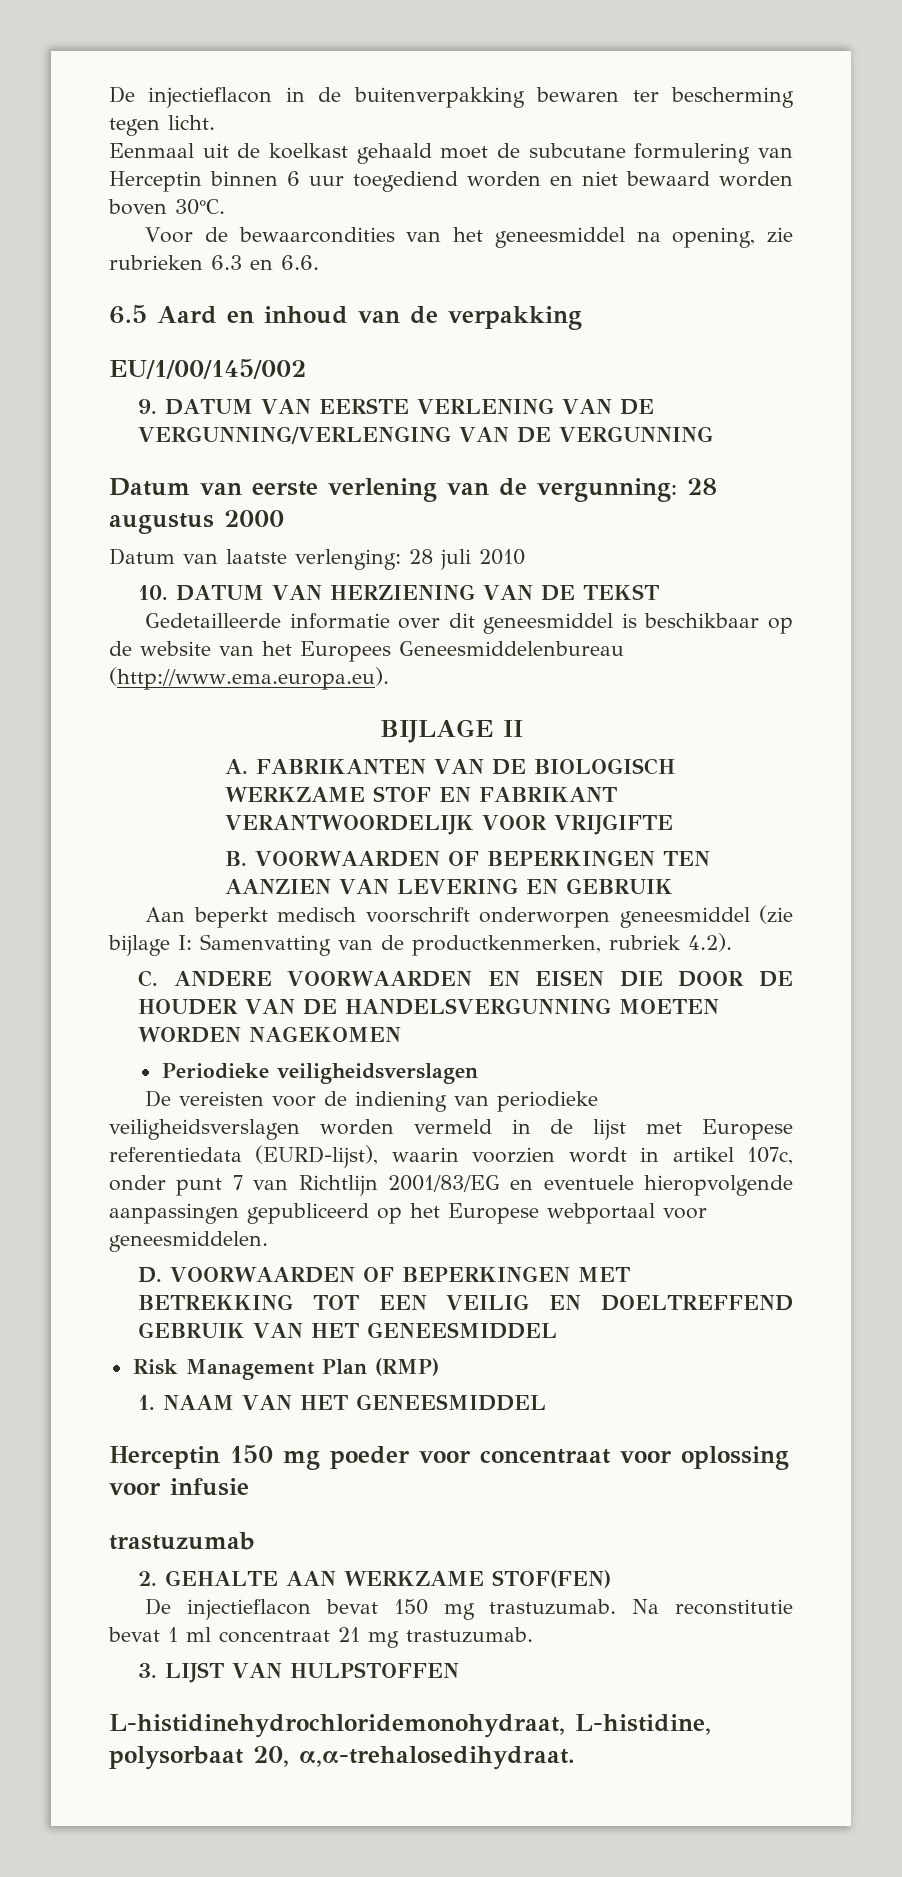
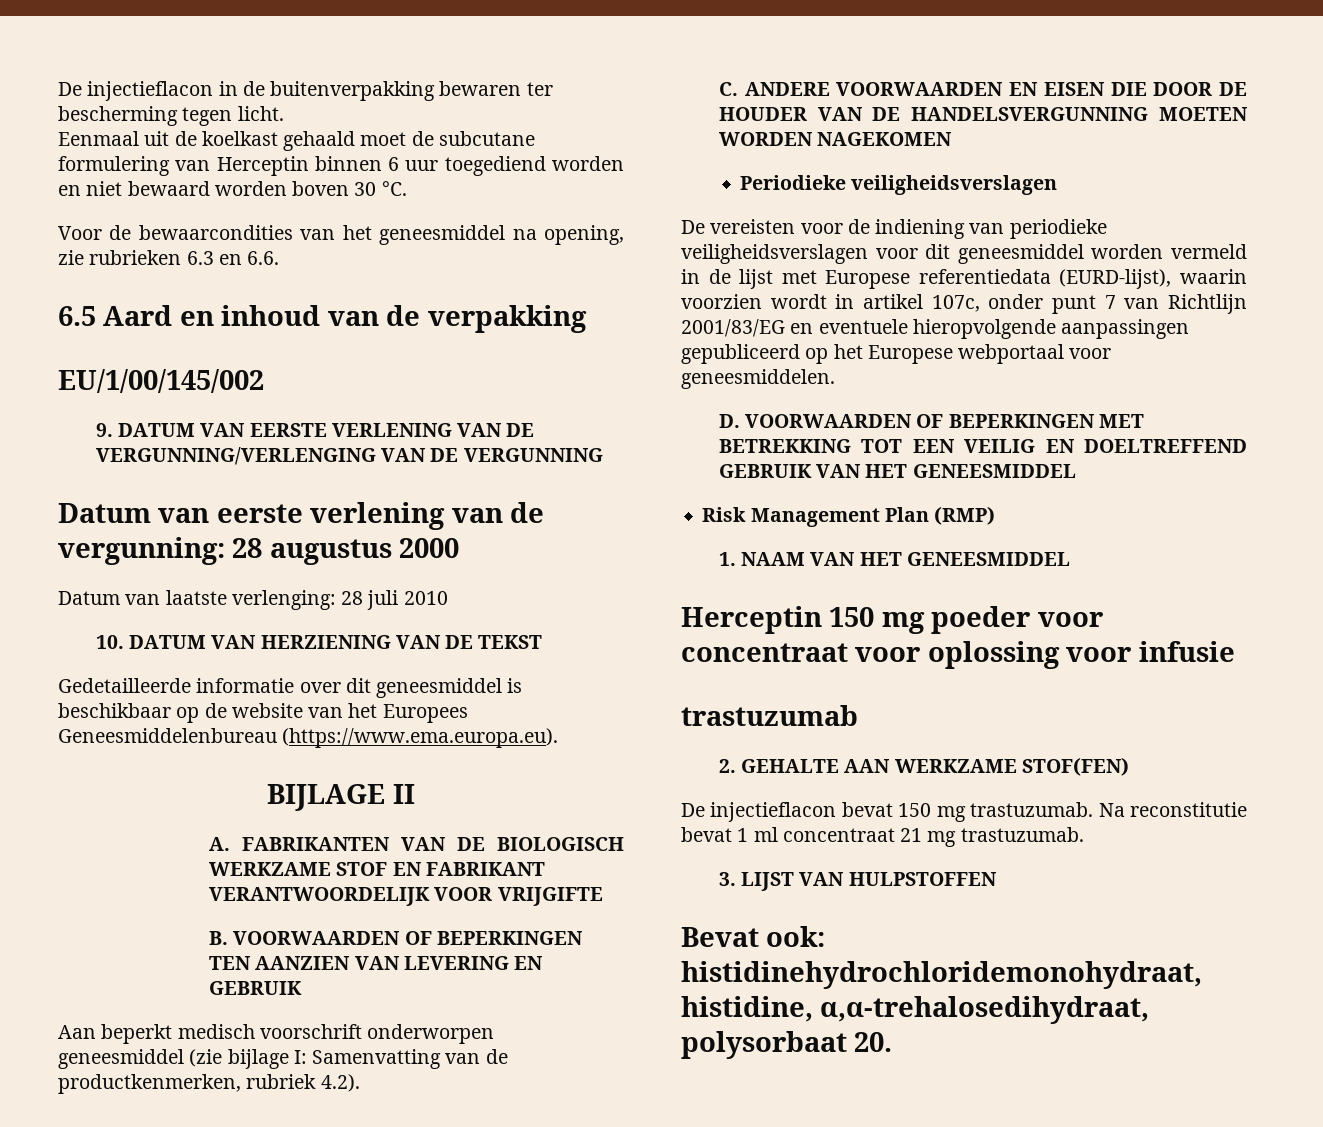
[175,199,225,215] 30°C. -> [354,181,407,196] 30 °C.
[109,667,389,690] (http://www.ema.europa.eu). -> [282,728,559,748] (https://www.ema.europa.eu).
(300, 1129) none -> [875,244,1084,264] voor dit geneesmiddel
[109,1714,711,1738] [109,1746,575,1770] L-histidinehydrochloridemonohydraat, L-histidine, polysorbaat 20, α,α-trehalosedihydraat. -> [681,926,826,947] [681,961,1202,989] [681,996,1150,1024] [681,1031,893,1059] Bevat ook: histidinehydrochloridemonohydraat, histidine, α,α-trehalosedihydraat, polysorbaat 20.

